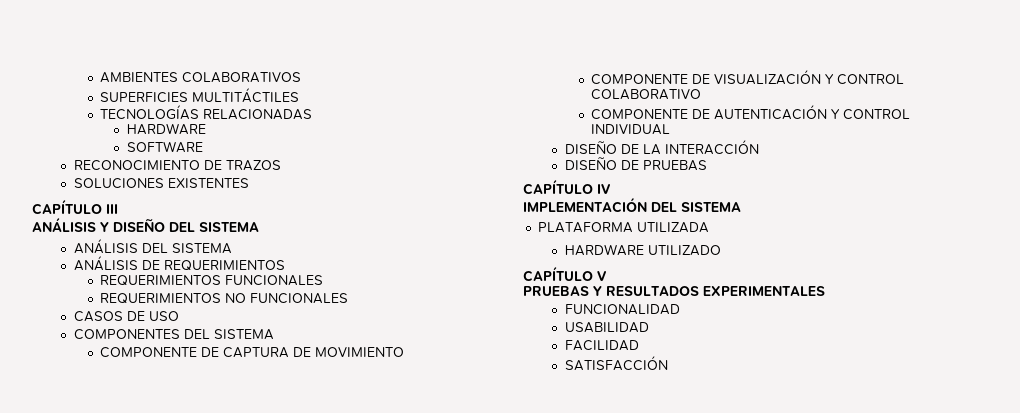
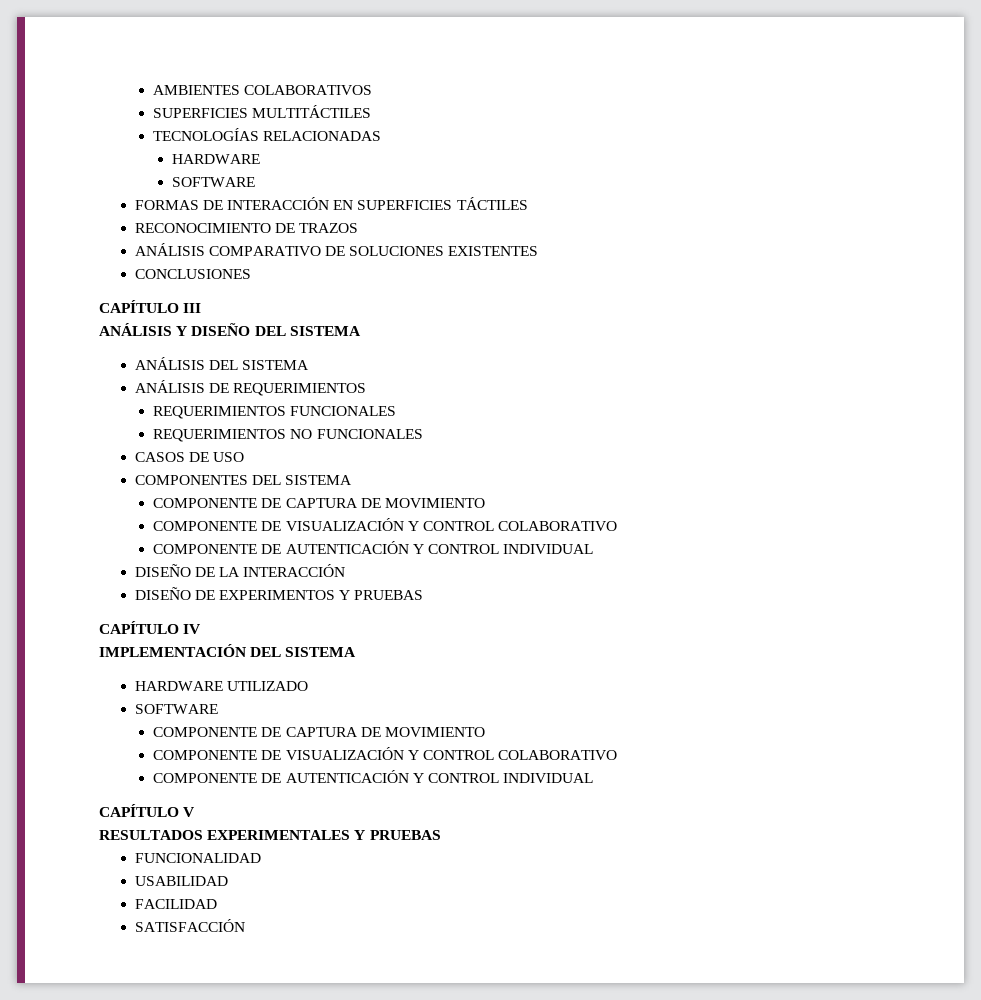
(203, 147) none -> [134,197,528,210] // FORMAS DE INTERACCIÓN EN SUPERFICIES TÁCTILES
(281, 165) none -> [134,243,346,256] ANÁLISIS COMPARATIVO DE
(249, 183) none -> [134,269,251,279] // CONCLUSIONES
(639, 165) none -> [219,590,351,600] EXPERIMENTOS Y
[538,222,710,233] // PLATAFORMA UTILIZADA -> (357, 652) none
(721, 250) none -> [134,704,218,714] [153,727,485,737] [153,747,618,760] [153,770,594,783] // SOFTWARE // COMPONENTE DE CAPTURA DE MOVIMIENTO // COMPONENTE DE VISUALIZACIÓN Y CONTROL COLABORATIVO // COMPONENTE DE AUTENTICACIÓN Y CONTROL INDIVIDUAL
[523,286,602,296] PRUEBAS Y -> (196, 812) none
(825, 291) none -> [354,830,441,840] Y PRUEBAS

